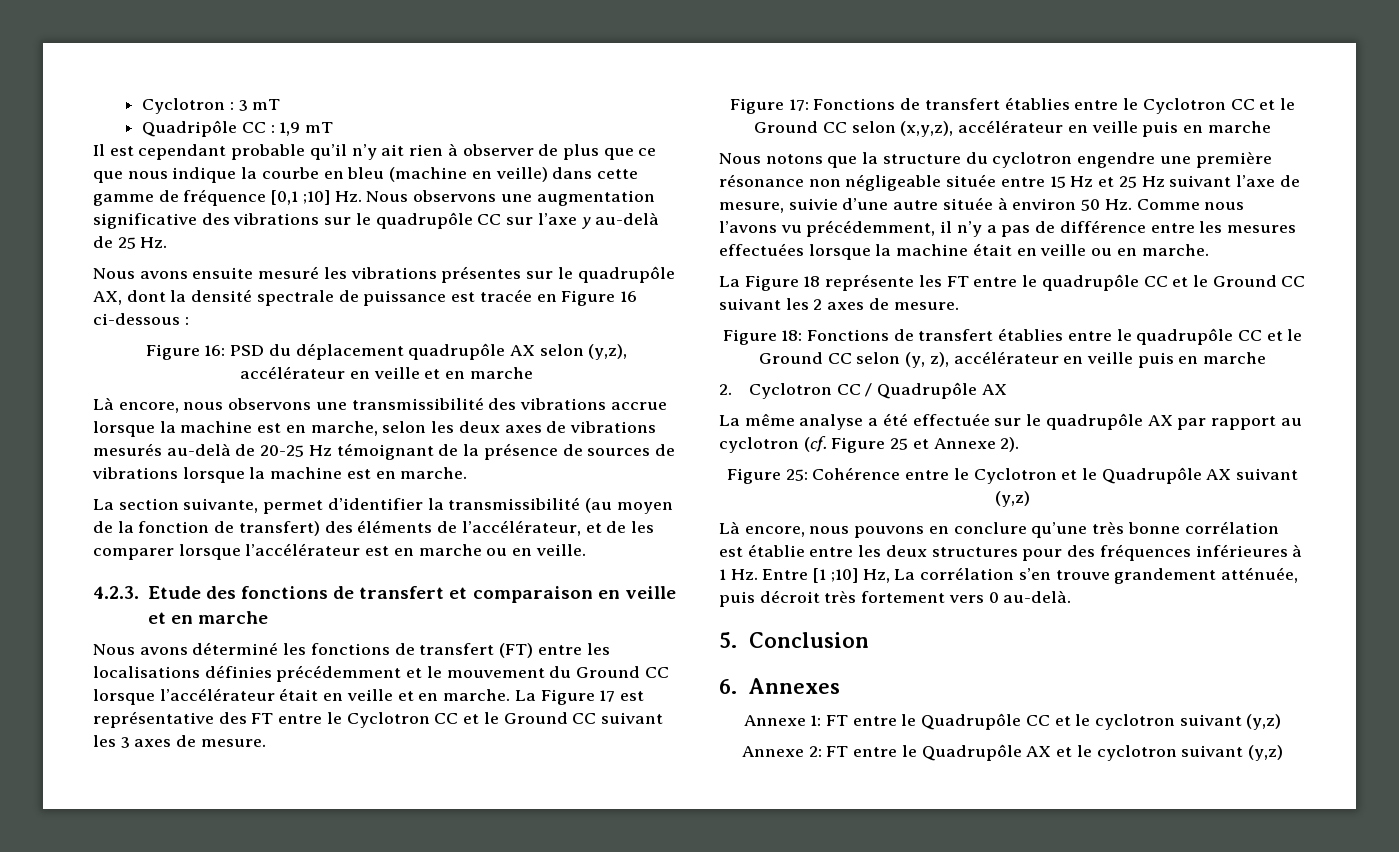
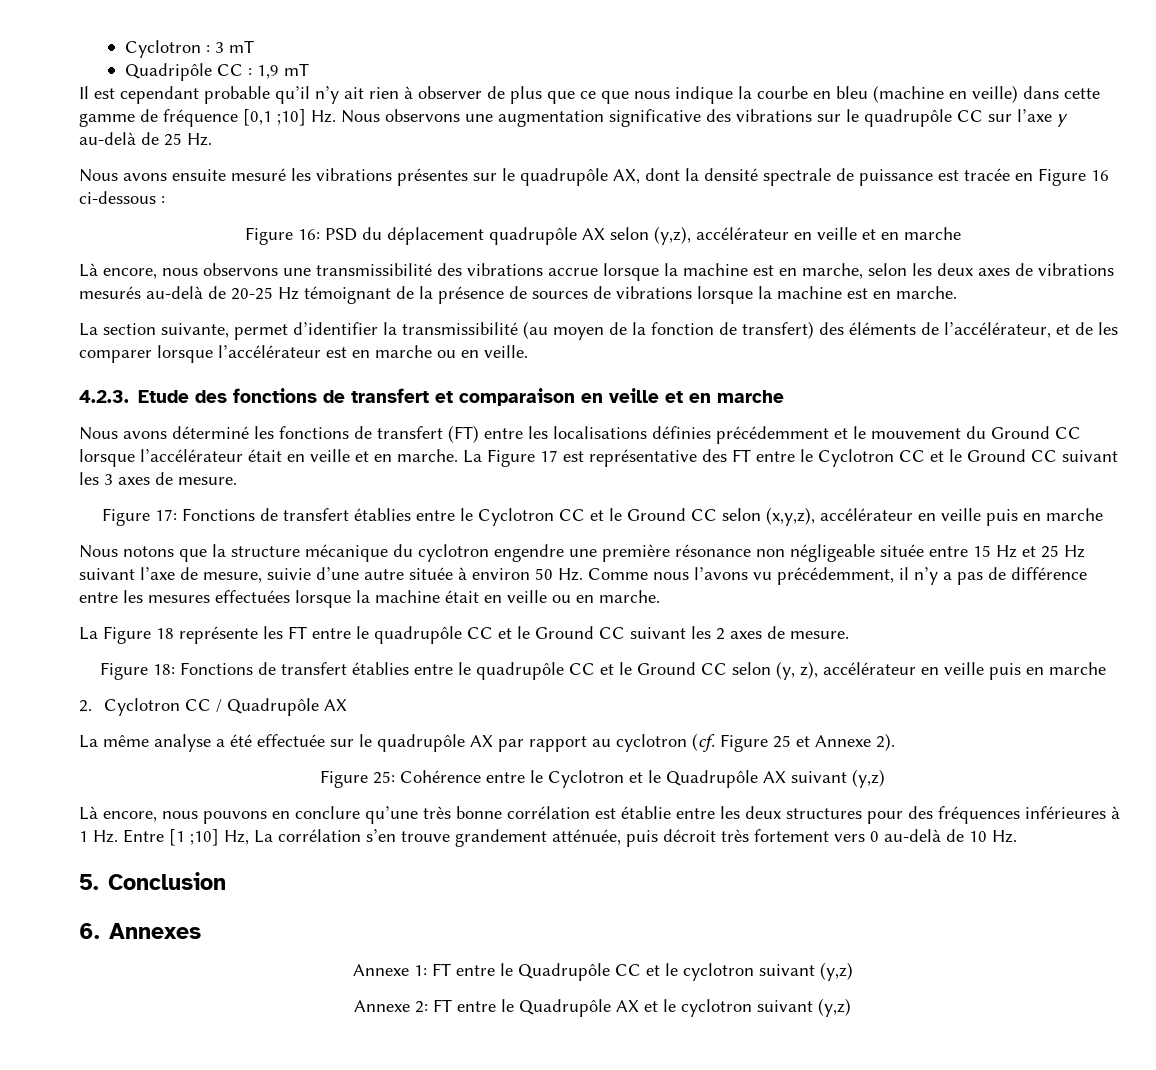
(961, 159) none -> [305,544,388,562] mécanique
[1003,590,1072,603] au-delà. -> [884,829,1017,843] au-delà de 10 Hz.

